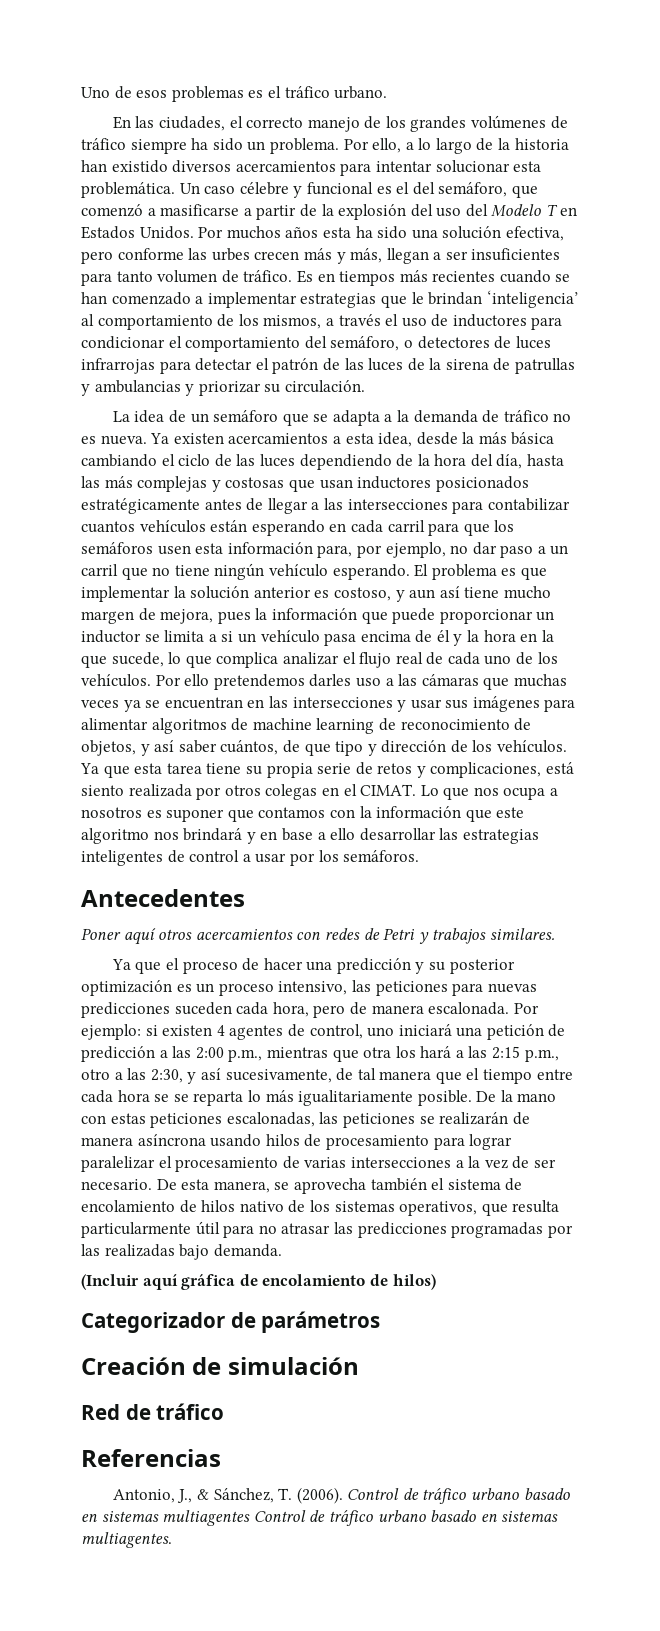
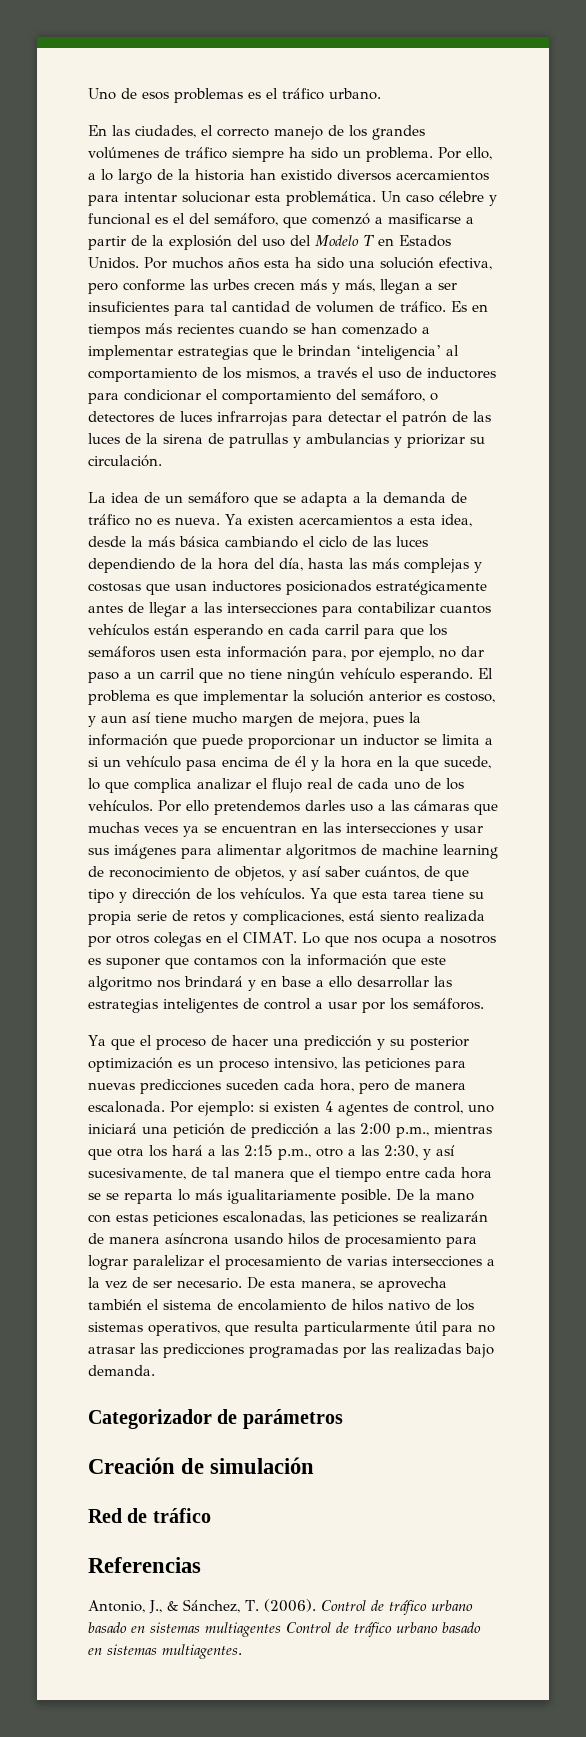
[116,271,153,282] tanto -> [210,301,311,312] tal cantidad de
[81,889,245,907] [81,928,555,945] // Antecedentes // Poner aquí otros acercamientos con redes de Petri y trabajos similares. -> (484, 1004) none
[81,1274,436,1290] // (Incluir aquí gráfica de encolamiento de hilos) -> (155, 1370) none

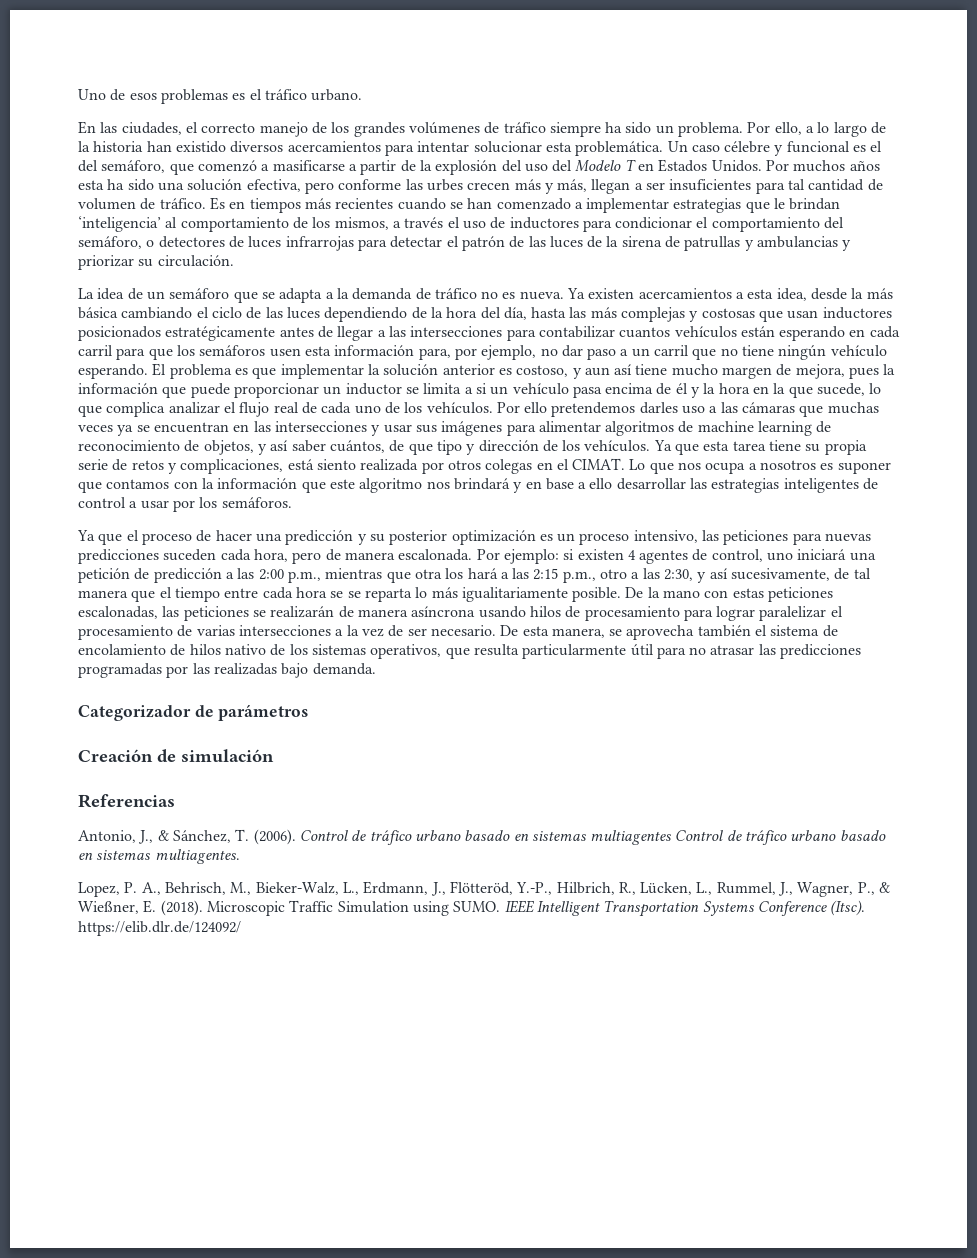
[88,1508,211,1523] // Red de tráfico -> (274, 756) none
(242, 1651) none -> [78,881,891,897] [78,900,866,917] [78,921,241,936] // Lopez, P. A., Behrisch, M., Bieker-Walz, L., Erdmann, J., Flötteröd, Y.-P., Hilbrich, R., Lücken, L., Rummel, J., Wagner, P., & Wießner, E. (2018). Microscopic Traffic Simulation using SUMO. IEEE Intelligent Transportation Systems Conference (Itsc). https://elib.dlr.de/124092/

